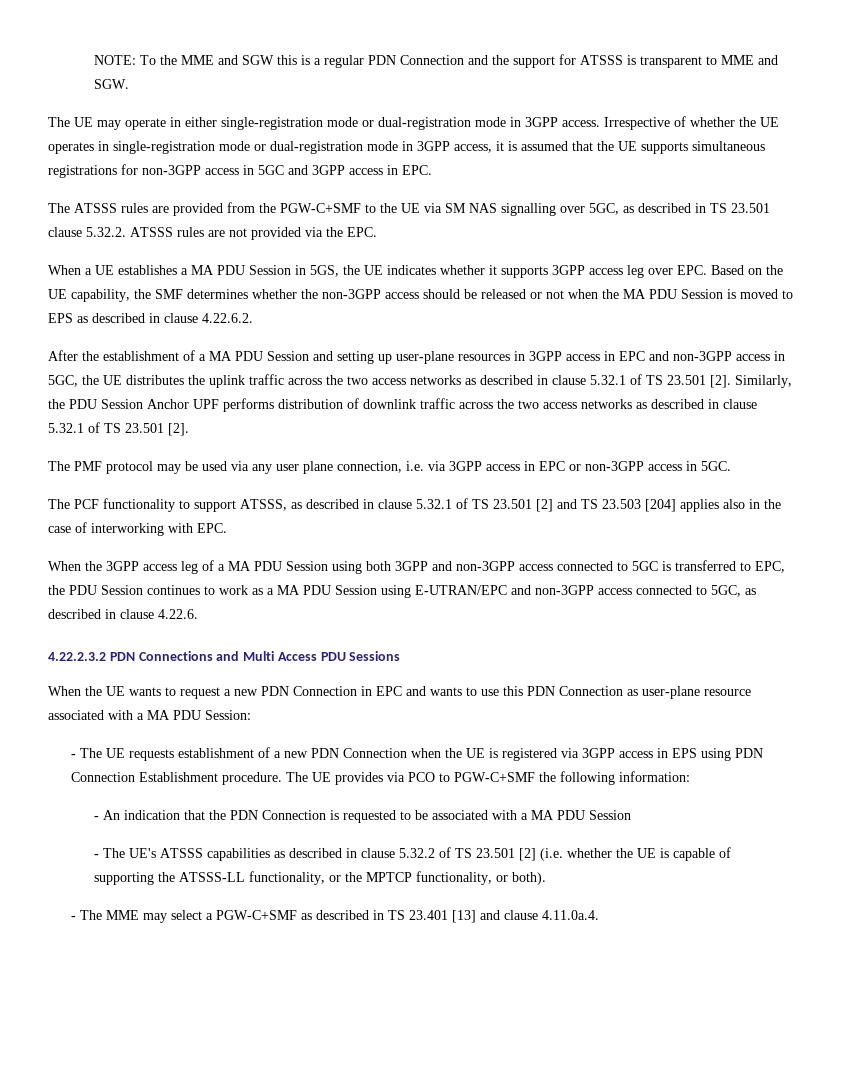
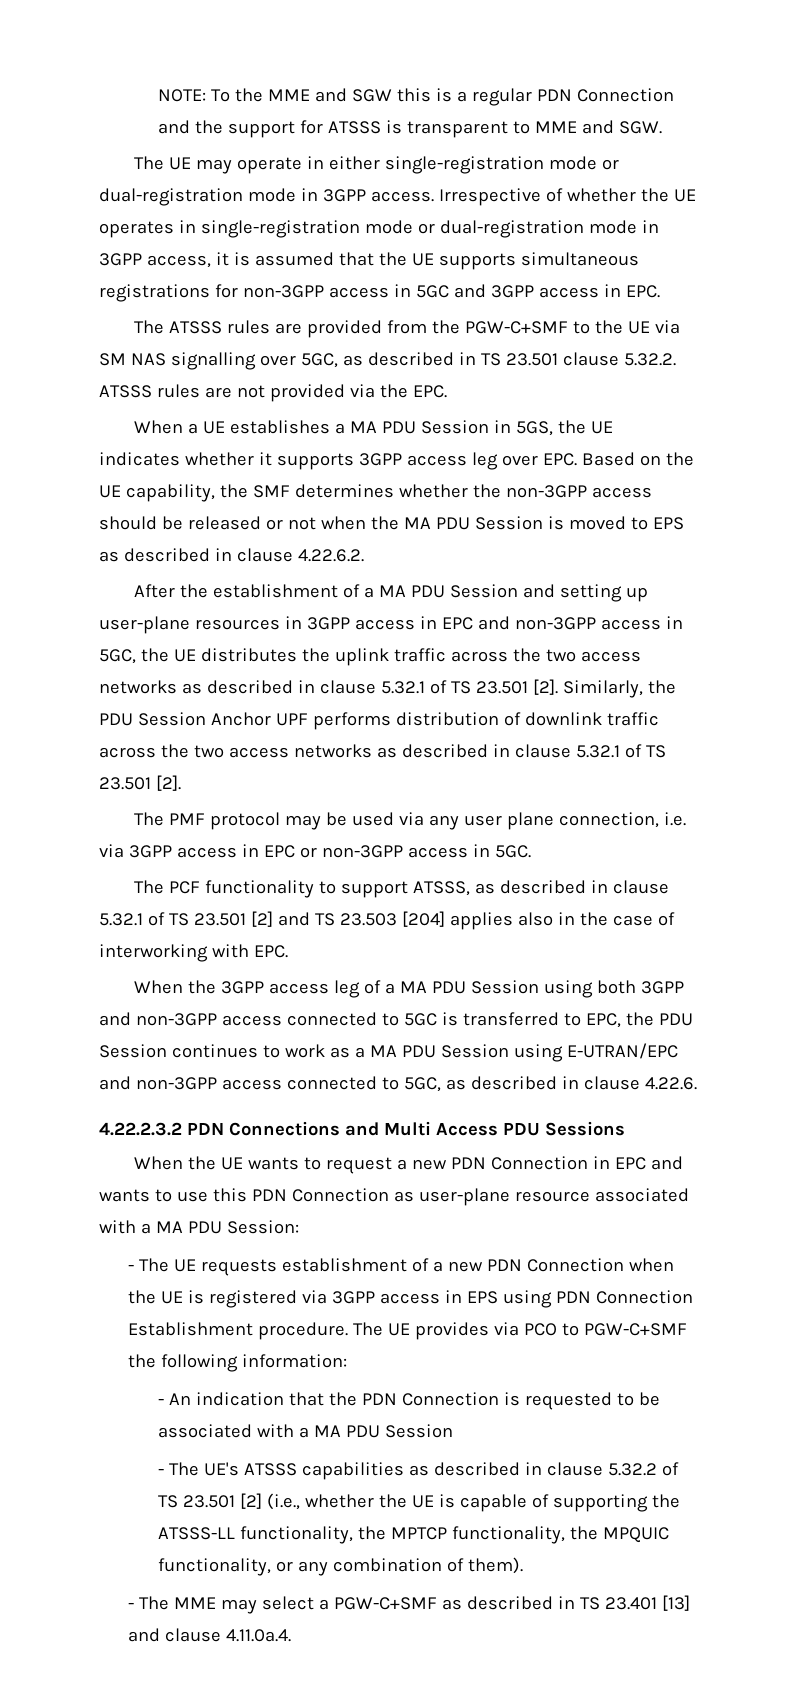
[540,848,564,861] (i.e. -> [266,1493,300,1510] (i.e.,
[329,875,342,882] or -> (353, 1535) none
[496,872,547,885] or both). -> [569,1526,669,1543] [157,1557,523,1576] the MPQUIC functionality, or any combination of them).

